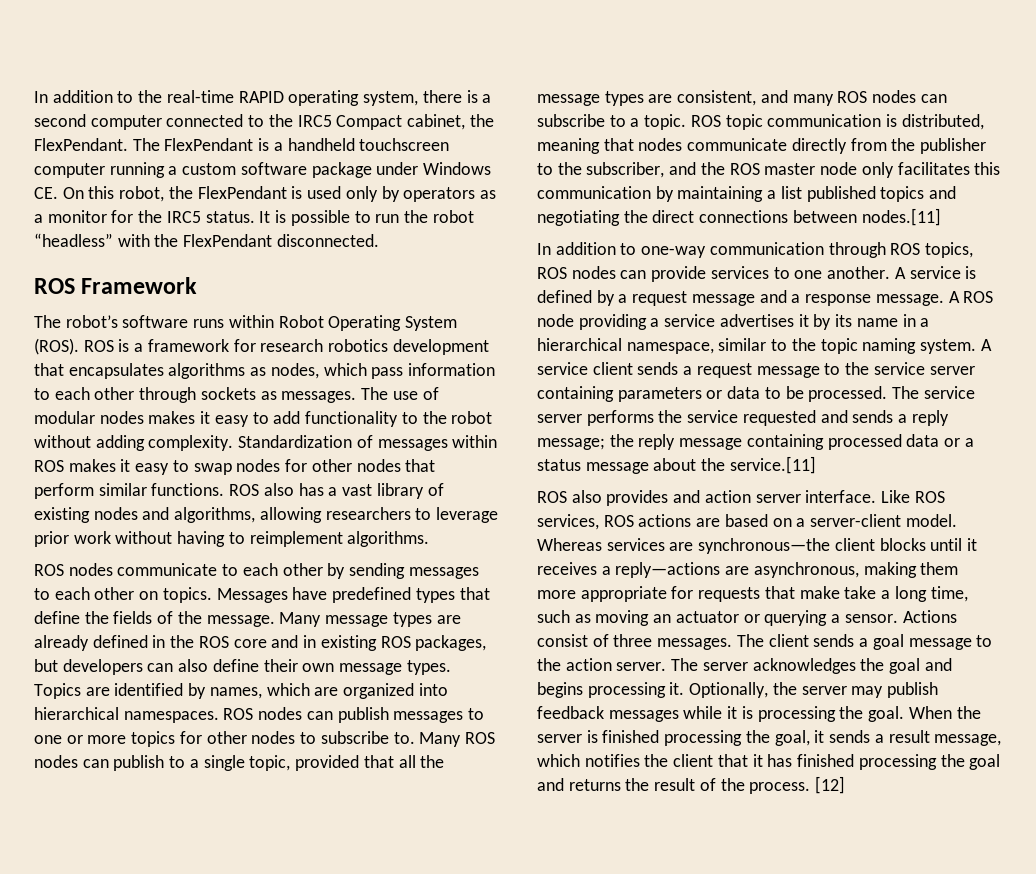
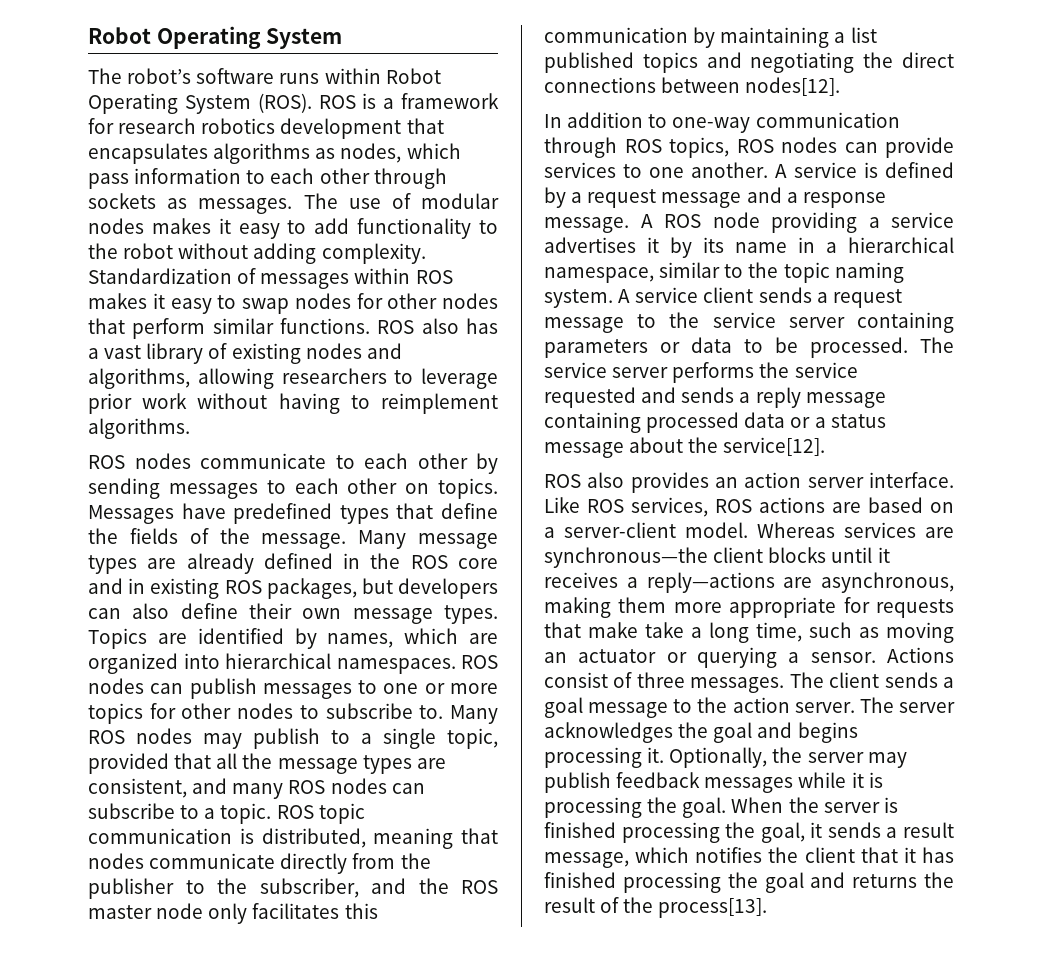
[34,90,492,106] [34,114,494,130] [34,138,450,151] [34,162,492,178] [34,186,496,202] [34,210,474,226] [34,233,379,247] [34,277,198,294] In addition to the real-time RAPID operating system, there is a second computer connected to the IRC5 Compact cabinet, the FlexPendant. The FlexPendant is a handheld touchscreen computer running a custom software package under Windows CE. On this robot, the FlexPendant is used only by operators as a monitor for the IRC5 status. It is possible to run the robot “headless” with the FlexPendant disconnected. // ROS Framework -> [88,26,343,49] Robot Operating System
[82,759,109,768] can -> [203,733,242,749] may
[861,208,941,226] nodes.[11] -> [745,77,841,96] nodes[12].
[537,434,676,450] message; the reply -> (801, 397) none
[729,456,816,474] service.[11] -> [723,437,826,456] service[12].
[673,490,701,503] and -> [715,477,738,488] an
[749,776,846,794] process. [12] -> [658,898,768,918] process[13].

